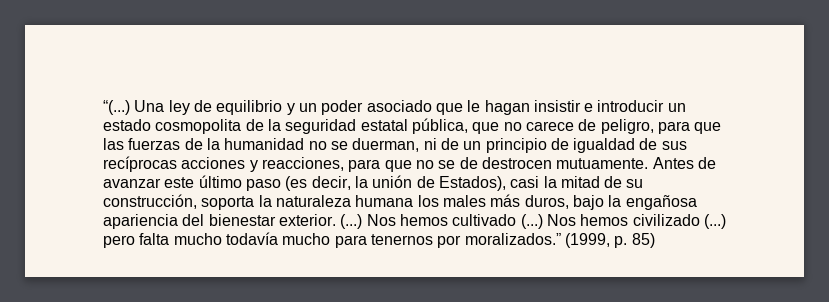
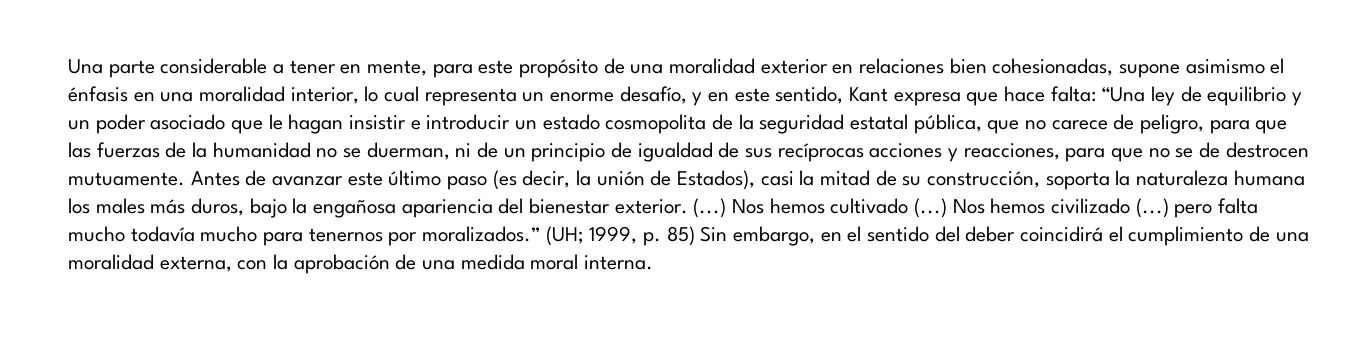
[103,100,165,115] “(...) Una -> [68,58,1285,78] [68,86,1146,106] Una parte considerable a tener en mente, para este propósito de una moralidad exterior en relaciones bien cohesionadas, supone asimismo el énfasis en una moralidad interior, lo cual representa un enorme desafío, y en este sentido, Kant expresa que hace falta: “Una
[564,233,655,248] (1999, p. 85) -> [545,226,1309,246] [68,254,654,274] (UH; 1999, p. 85) Sin embargo, en el sentido del deber coincidirá el cumplimiento de una moralidad externa, con la aprobación de una medida moral interna.

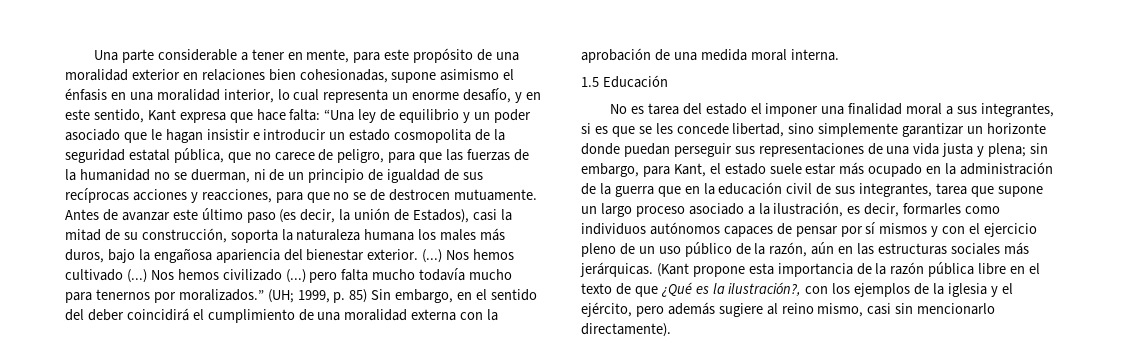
[159,256,232,272] externa, -> [411,309,457,321] externa
(654, 262) none -> [581,75,668,88] [609,103,1054,117] [581,123,1047,137] [581,143,1049,157] [581,162,1054,177] [581,182,1043,197] [581,202,1001,217] [581,222,1038,237] [581,242,1029,257] [580,262,1041,277] [581,282,1013,297] [581,302,996,317] [581,323,671,337] // 1.5 Educación // No es tarea del estado el imponer una finalidad moral a sus integrantes, si es que se les concede libertad, sino simplemente garantizar un horizonte donde puedan perseguir sus representaciones de una vida justa y plena; sin embargo, para Kant, el estado suele estar más ocupado en la administración de la guerra que en la educación civil de sus integrantes, tarea que supone un largo proceso asociado a la ilustración, es decir, formarles como individuos autónomos capaces de pensar por sí mismos y con el ejercicio pleno de un uso público de la razón, aún en las estructuras sociales más jerárquicas. (Kant propone esta importancia de la razón pública libre en el texto de que ¿Qué es la ilustración?, con los ejemplos de la iglesia y el ejército, pero además sugiere al reino mismo, casi sin mencionarlo directamente).

